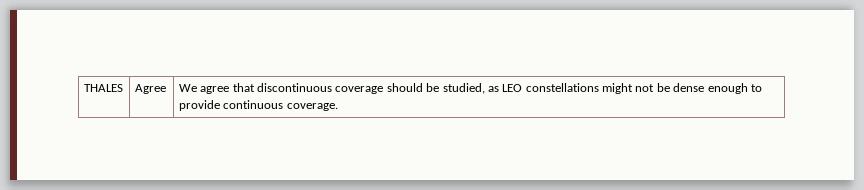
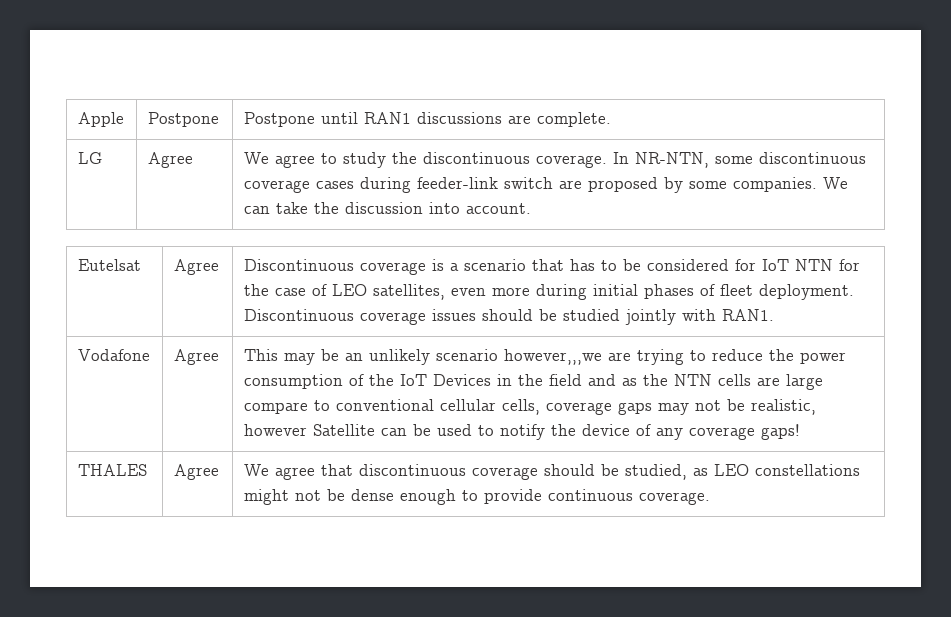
(83, 88) none -> [77,112,124,127] [147,112,219,127] [243,112,611,127] [77,152,102,164] [147,152,193,168] [243,152,866,168] [243,177,848,193] [243,202,531,214] [77,259,141,271] [173,259,219,275] [243,259,860,275] [243,284,854,300] [243,309,774,325] [77,349,150,361] [173,349,219,365] [243,349,846,365] [243,374,823,390] [243,399,816,415] [243,424,800,440] Apple | Postpone | Postpone until RAN1 discussions are complete. // LG | Agree | We agree to study the discontinuous coverage. In NR-NTN, some discontinuous coverage cases during feeder-link switch are proposed by some companies. We can take the discussion into account. // Eutelsat | Agree | Discontinuous coverage is a scenario that has to be considered for IoT NTN for the case of LEO satellites, even more during initial phases of fleet deployment. Discontinuous coverage issues should be studied jointly with RAN1. // Vodafone | Agree | This may be an unlikely scenario however,,,we are trying to reduce the power consumption of the IoT Devices in the field and as the NTN cells are large compare to conventional cellular cells, coverage gaps may not be realistic, however Satellite can be used to notify the device of any coverage gaps! //

